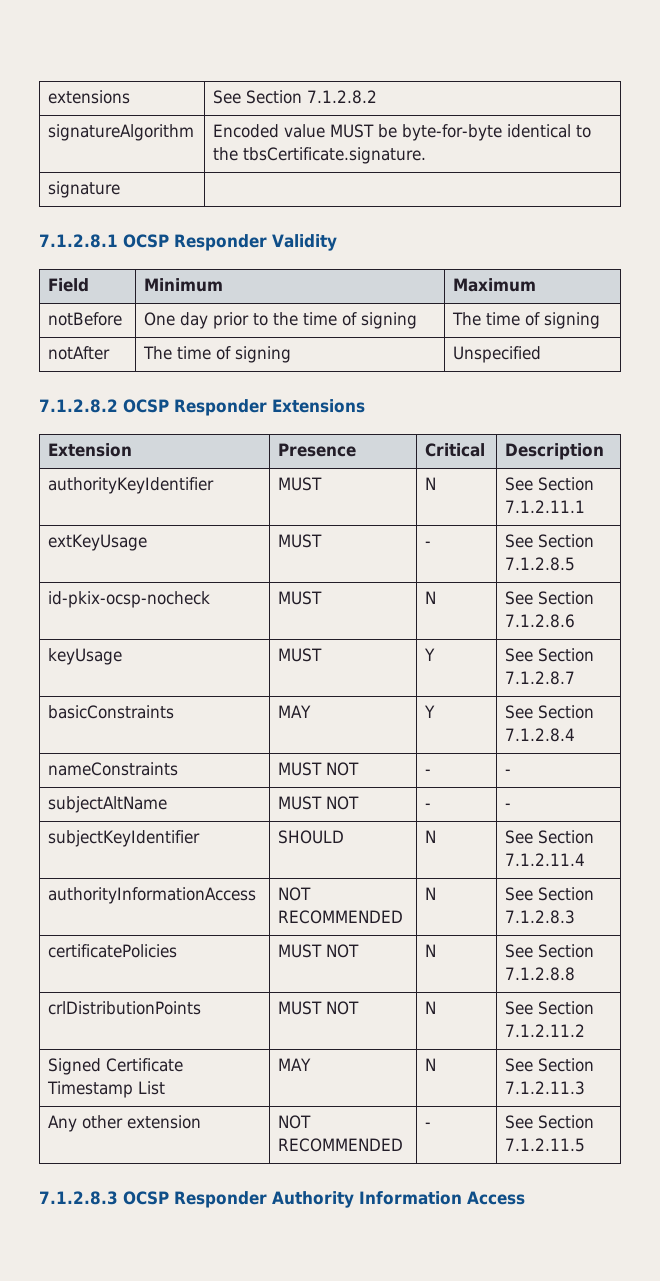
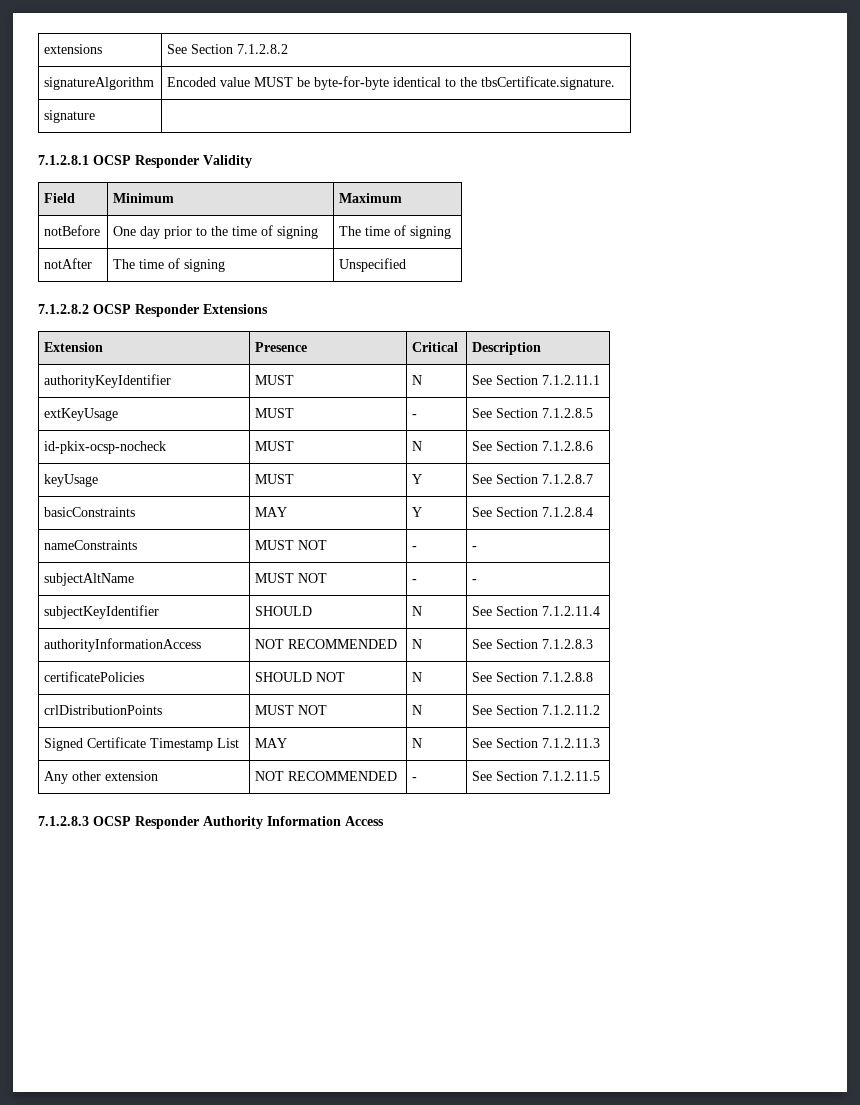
[278,944,323,958] MUST -> [255,672,313,682] SHOULD

